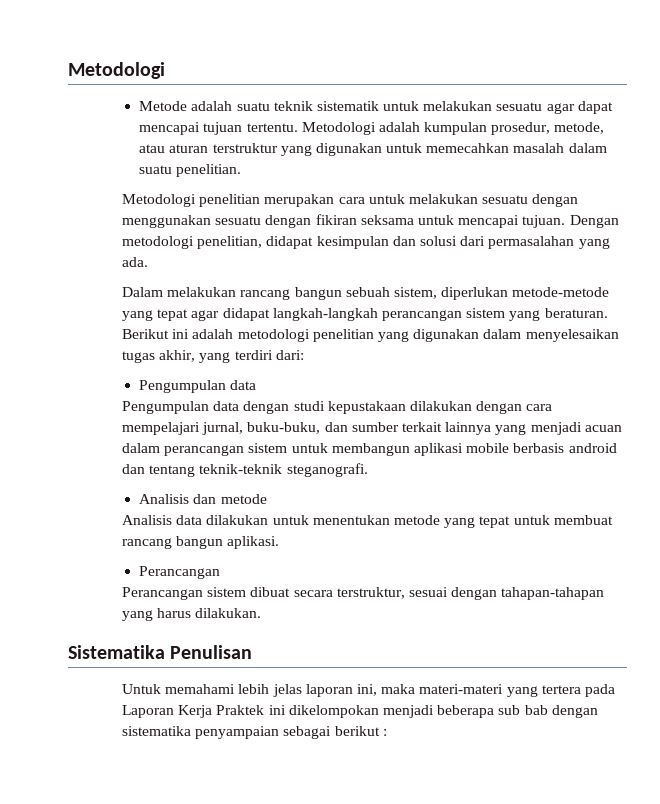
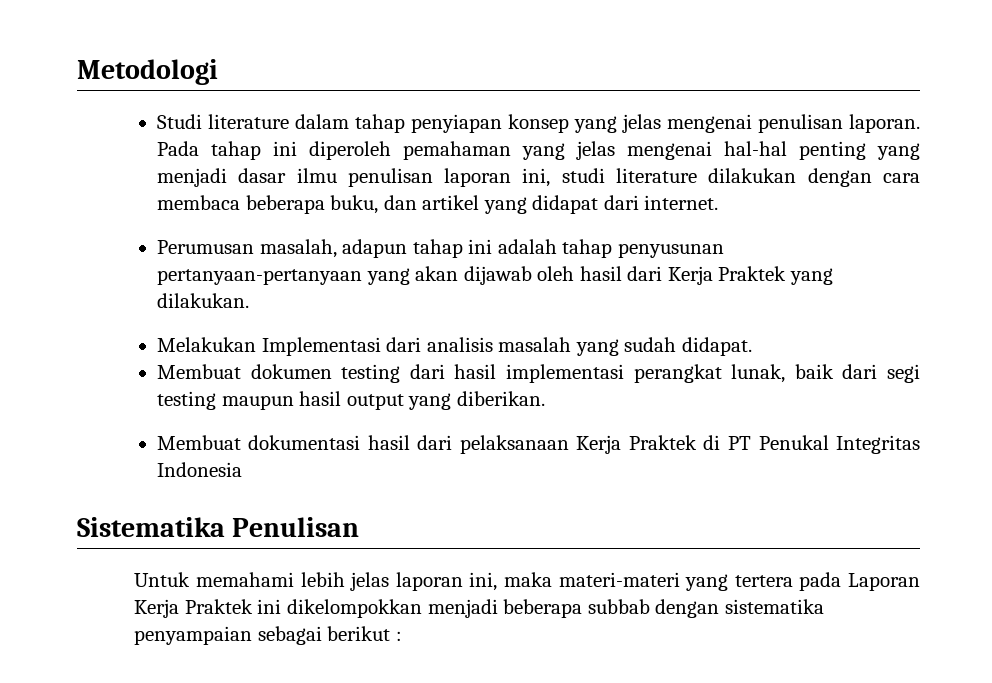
[139,101,613,114] [139,122,605,135] [139,143,607,156] [139,164,242,177] [122,194,579,207] [122,214,619,228] [122,236,610,249] [122,257,149,267] [122,287,610,300] [122,308,608,321] [122,329,619,342] [122,350,304,363] [139,380,257,393] [122,401,553,414] [122,422,622,435] [122,443,617,456] [122,463,368,477] [139,494,267,504] [122,515,613,528] [122,536,280,549] [139,566,221,579] [122,587,605,600] [122,608,262,621] Metode adalah suatu teknik sistematik untuk melakukan sesuatu agar dapat mencapai tujuan tertentu. Metodologi adalah kumpulan prosedur, metode, atau aturan terstruktur yang digunakan untuk memecahkan masalah dalam suatu penelitian. // Metodologi penelitian merupakan cara untuk melakukan sesuatu dengan menggunakan sesuatu dengan fikiran seksama untuk mencapai tujuan. Dengan metodologi penelitian, didapat kesimpulan dan solusi dari permasalahan yang ada. // Dalam melakukan rancang bangun sebuah sistem, diperlukan metode-metode yang tepat agar didapat langkah-langkah perancangan sistem yang beraturan. Berikut ini adalah metodologi penelitian yang digunakan dalam menyelesaikan tugas akhir, yang terdiri dari: // Pengumpulan data // Pengumpulan data dengan studi kepustakaan dilakukan dengan cara mempelajari jurnal, buku-buku, dan sumber terkait lainnya yang menjadi acuan dalam perancangan sistem untuk membangun aplikasi mobile berbasis android dan tentang teknik-teknik steganografi. // Analisis dan metode // Analisis data dilakukan untuk menentukan metode yang tepat untuk membuat rancang bangun aplikasi. // Perancangan // Perancangan sistem dibuat secara terstruktur, sesuai dengan tahapan-tahapan yang harus dilakukan. -> [156,114,920,133] [156,141,920,160] [156,168,921,187] [156,195,719,214] [156,239,724,258] [156,266,833,285] [156,293,249,308] [156,337,752,356] [156,364,921,383] [156,391,545,410] [156,435,920,454] [156,462,242,477] Studi literature dalam tahap penyiapan konsep yang jelas mengenai penulisan laporan. Pada tahap ini diperoleh pemahaman yang jelas mengenai hal-hal penting yang menjadi dasar ilmu penulisan laporan ini, studi literature dilakukan dengan cara membaca beberapa buku, dan artikel yang didapat dari internet. // Perumusan masalah, adapun tahap ini adalah tahap penyusunan pertanyaan-pertanyaan yang akan dijawab oleh hasil dari Kerja Praktek yang dilakukan. // Melakukan Implementasi dari analisis masalah yang sudah didapat. // Membuat dokumen testing dari hasil implementasi perangkat lunak, baik dari segi testing maupun hasil output yang diberikan. // Membuat dokumentasi hasil dari pelaksanaan Kerja Praktek di PT Penukal Integritas Indonesia
[288,705,379,718] dikelompokan -> [287,599,423,618] dikelompokkan
[498,705,548,715] sub bab -> [587,599,650,614] subbab

